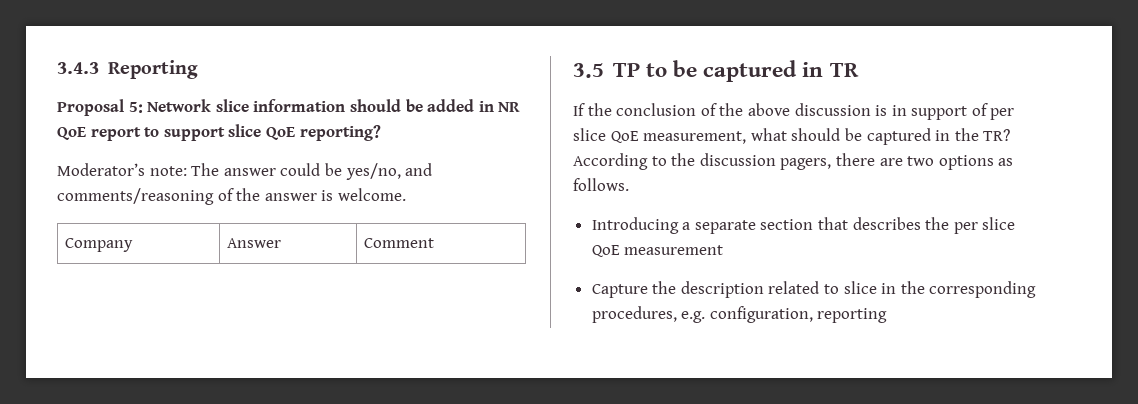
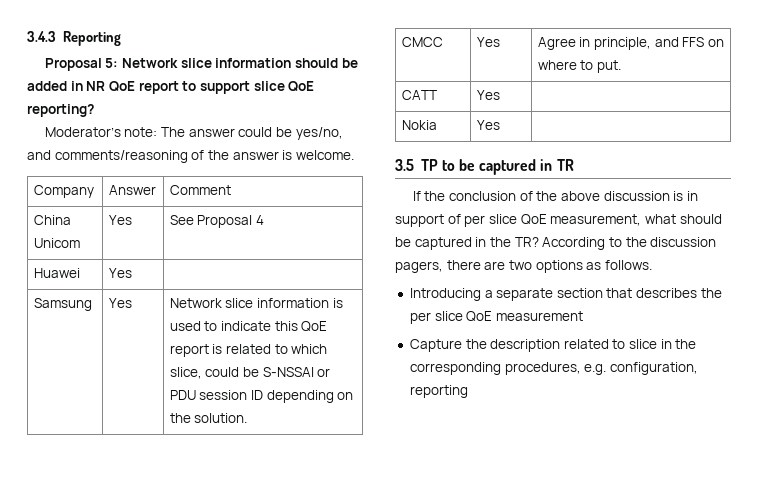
(435, 243) none -> [33,215,71,225] [33,238,80,248] [108,215,132,225] [169,215,264,228] [33,268,80,278] [108,268,132,278] [33,298,92,311] [108,298,132,308] [169,298,343,308] [169,321,328,332] [169,344,328,357] [169,367,331,379] [169,390,354,403] [169,413,248,423] [401,37,443,47] [476,37,500,47] [537,37,724,50] [537,60,621,73] [401,90,437,100] [476,90,500,100] [401,120,437,130] [476,120,500,130] // China Unicom | Yes | See Proposal 4 // Huawei | Yes | // Samsung | Yes | Network slice information is used to indicate this QoE report is related to which slice, could be S-NSSAI or PDU session ID depending on the solution. // CMCC | Yes | Agree in principle, and FFS on where to put. // CATT | Yes | // Nokia | Yes |

